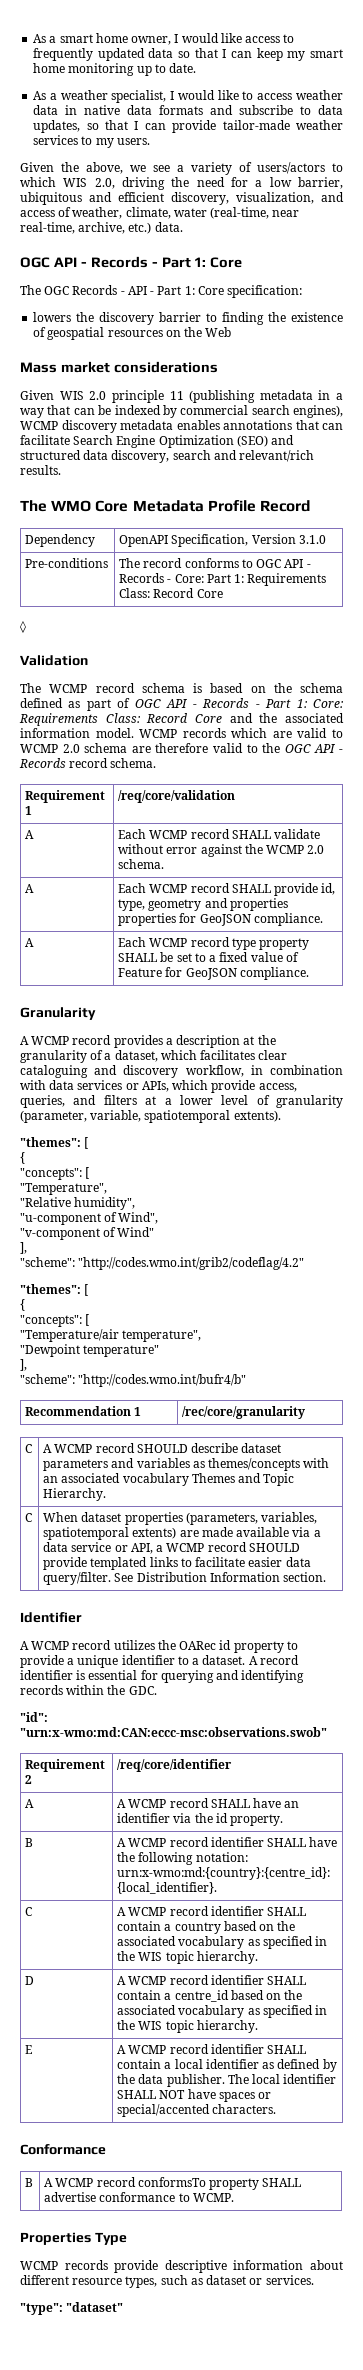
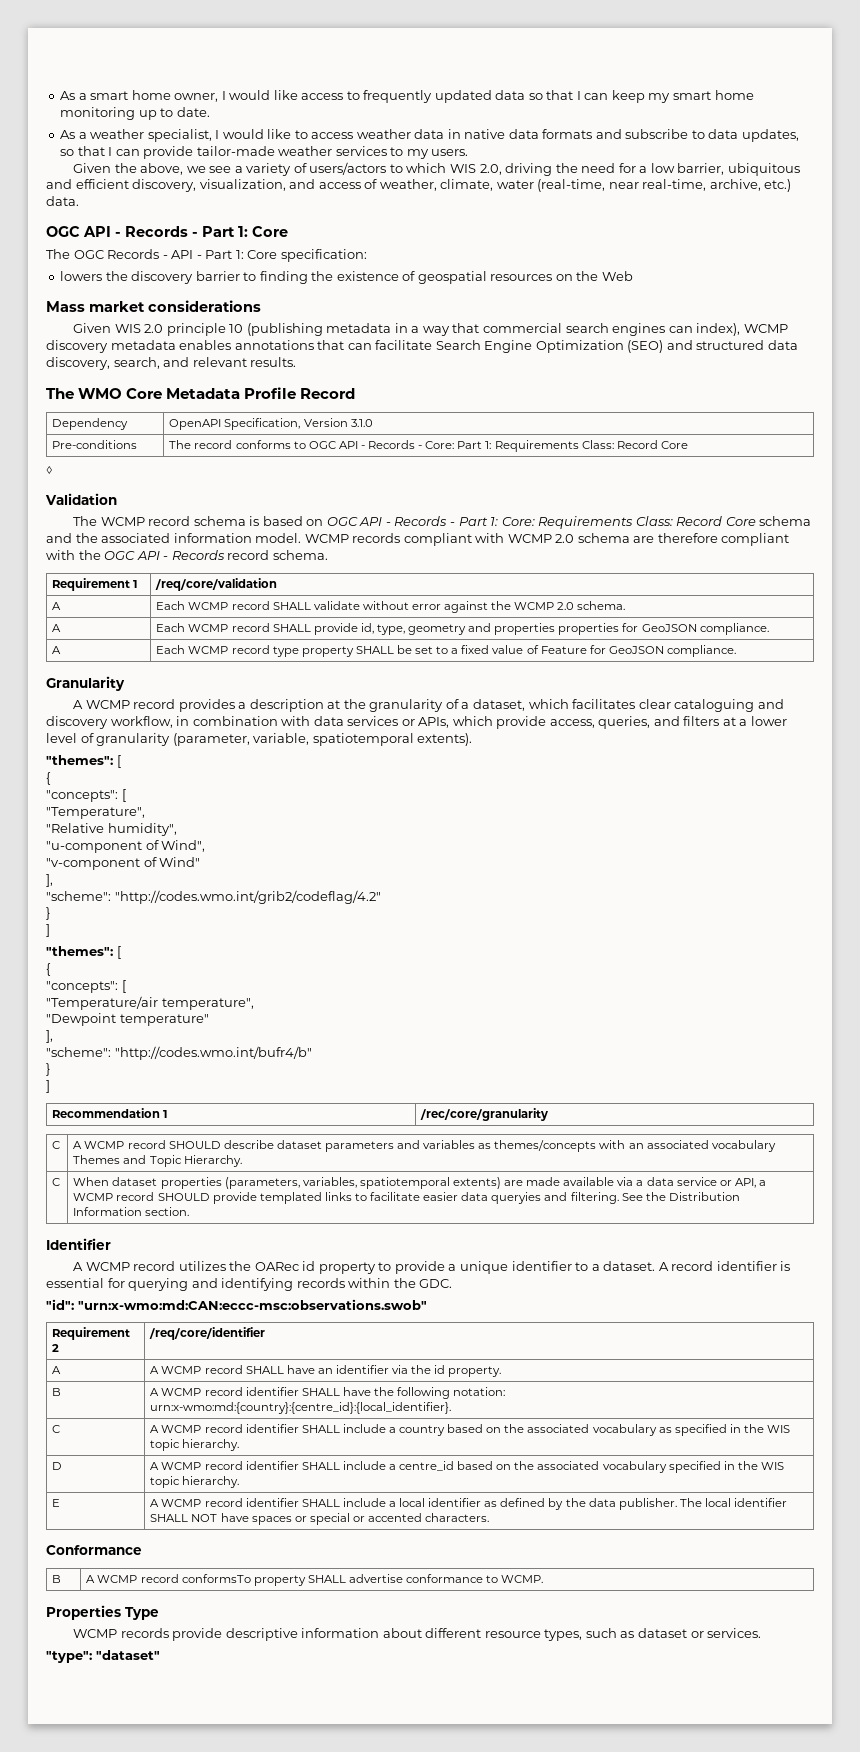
[169,391,184,400] 11 -> [229,324,244,333] 10
[73,405,343,418] can be indexed by commercial search engines), -> [482,323,741,336] commercial search engines can index),
[172,450,315,462] search and relevant/rich -> [113,357,247,369] search, and relevant
[273,683,343,693] [20,698,131,711] the schema defined as part of -> (324, 522) none
(222, 718) none -> [759,516,812,526] schema
[231,728,343,738] which are valid to -> [403,533,505,546] compliant with
[212,743,258,753] valid to -> [721,533,790,546] [46,550,75,560] compliant with
(305, 1263) none -> [46,907,50,920] [46,924,50,937] // } // ]
(247, 1380) none -> [46,1063,50,1076] [46,1080,50,1093] // } // ]
[43,1572,134,1585] query/filter. See -> [491,1192,666,1204] queryies and filtering. See the
[117,1921,162,1931] contain -> [342,1424,386,1433] include
[117,1990,162,2000] contain -> [342,1461,386,1470] include
[247,2008,260,2015] as -> (667, 1467) none
[117,2059,162,2069] contain -> [342,1498,386,1507] include
[117,2104,211,2117] special/accented -> [309,1513,423,1525] special or accented

